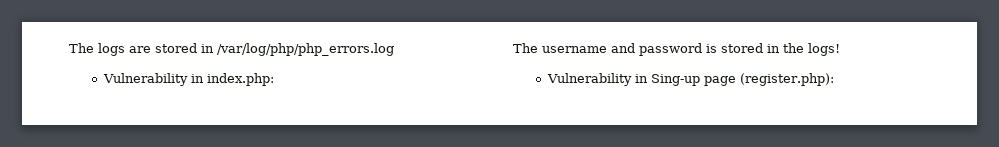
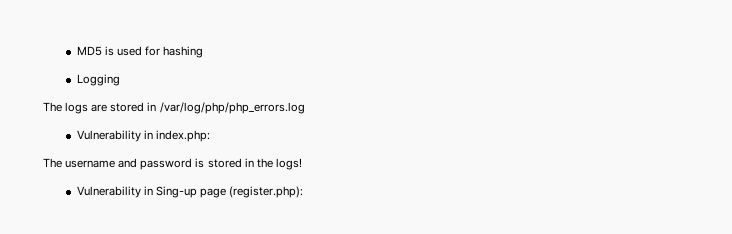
(69, 48) none -> [76,46,204,58] [76,74,120,86] MD5 is used for hashing // Logging //

